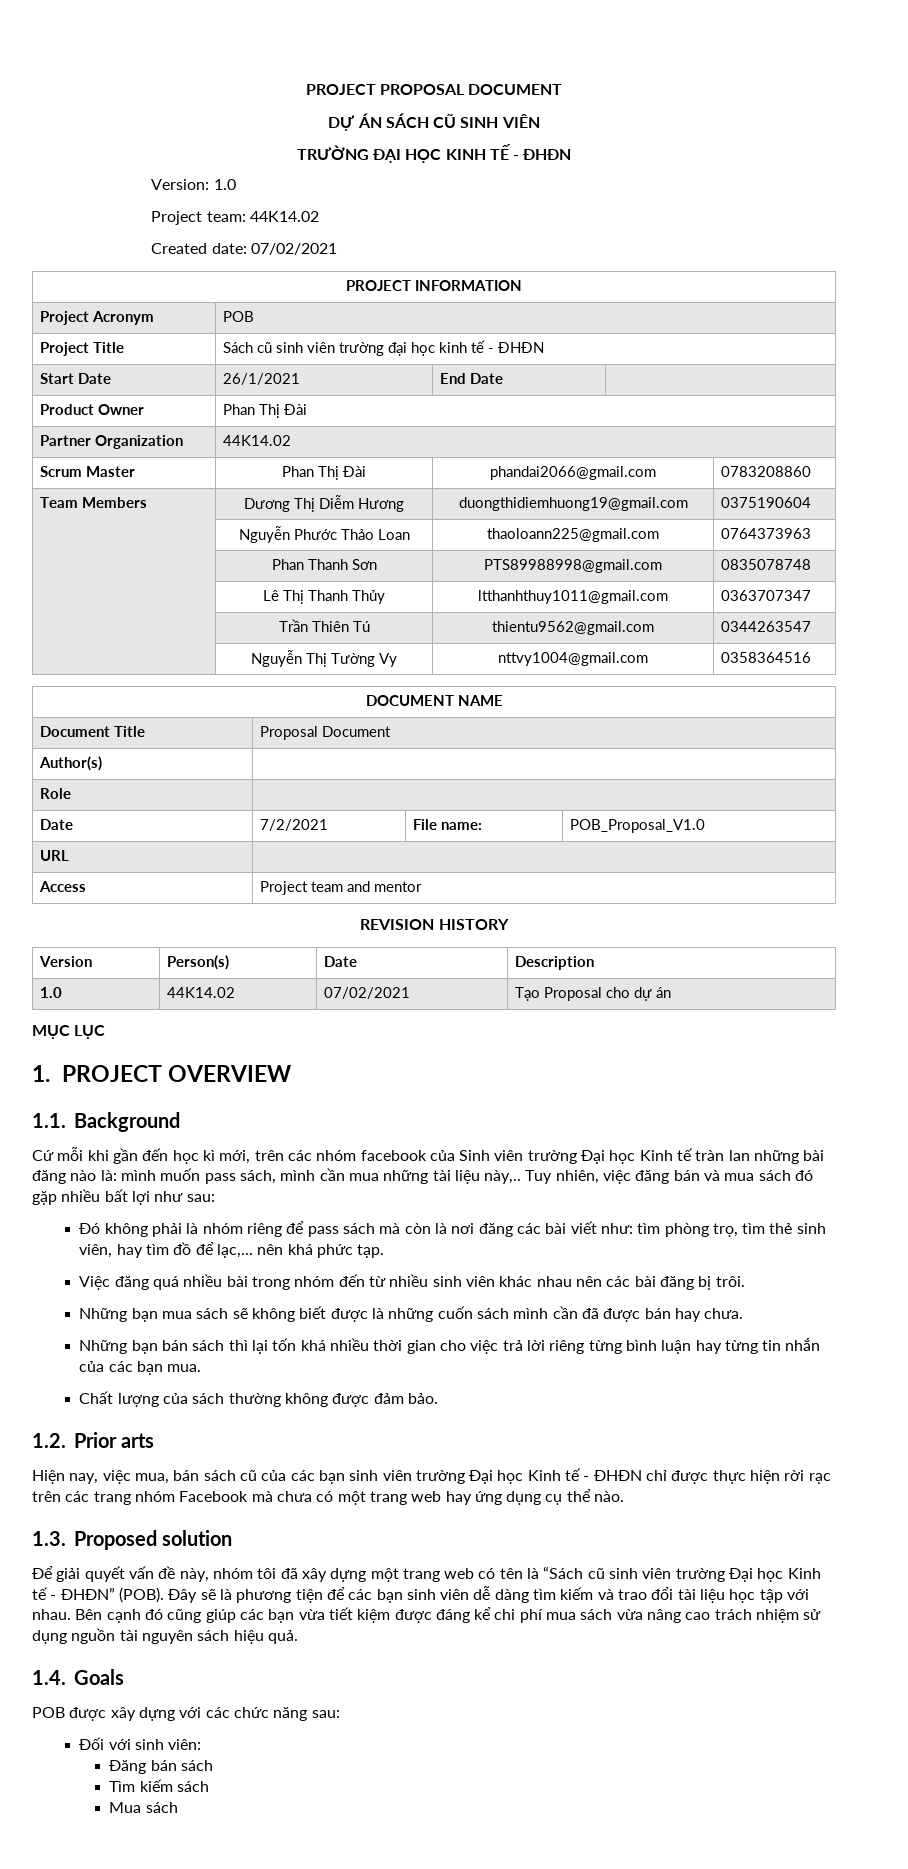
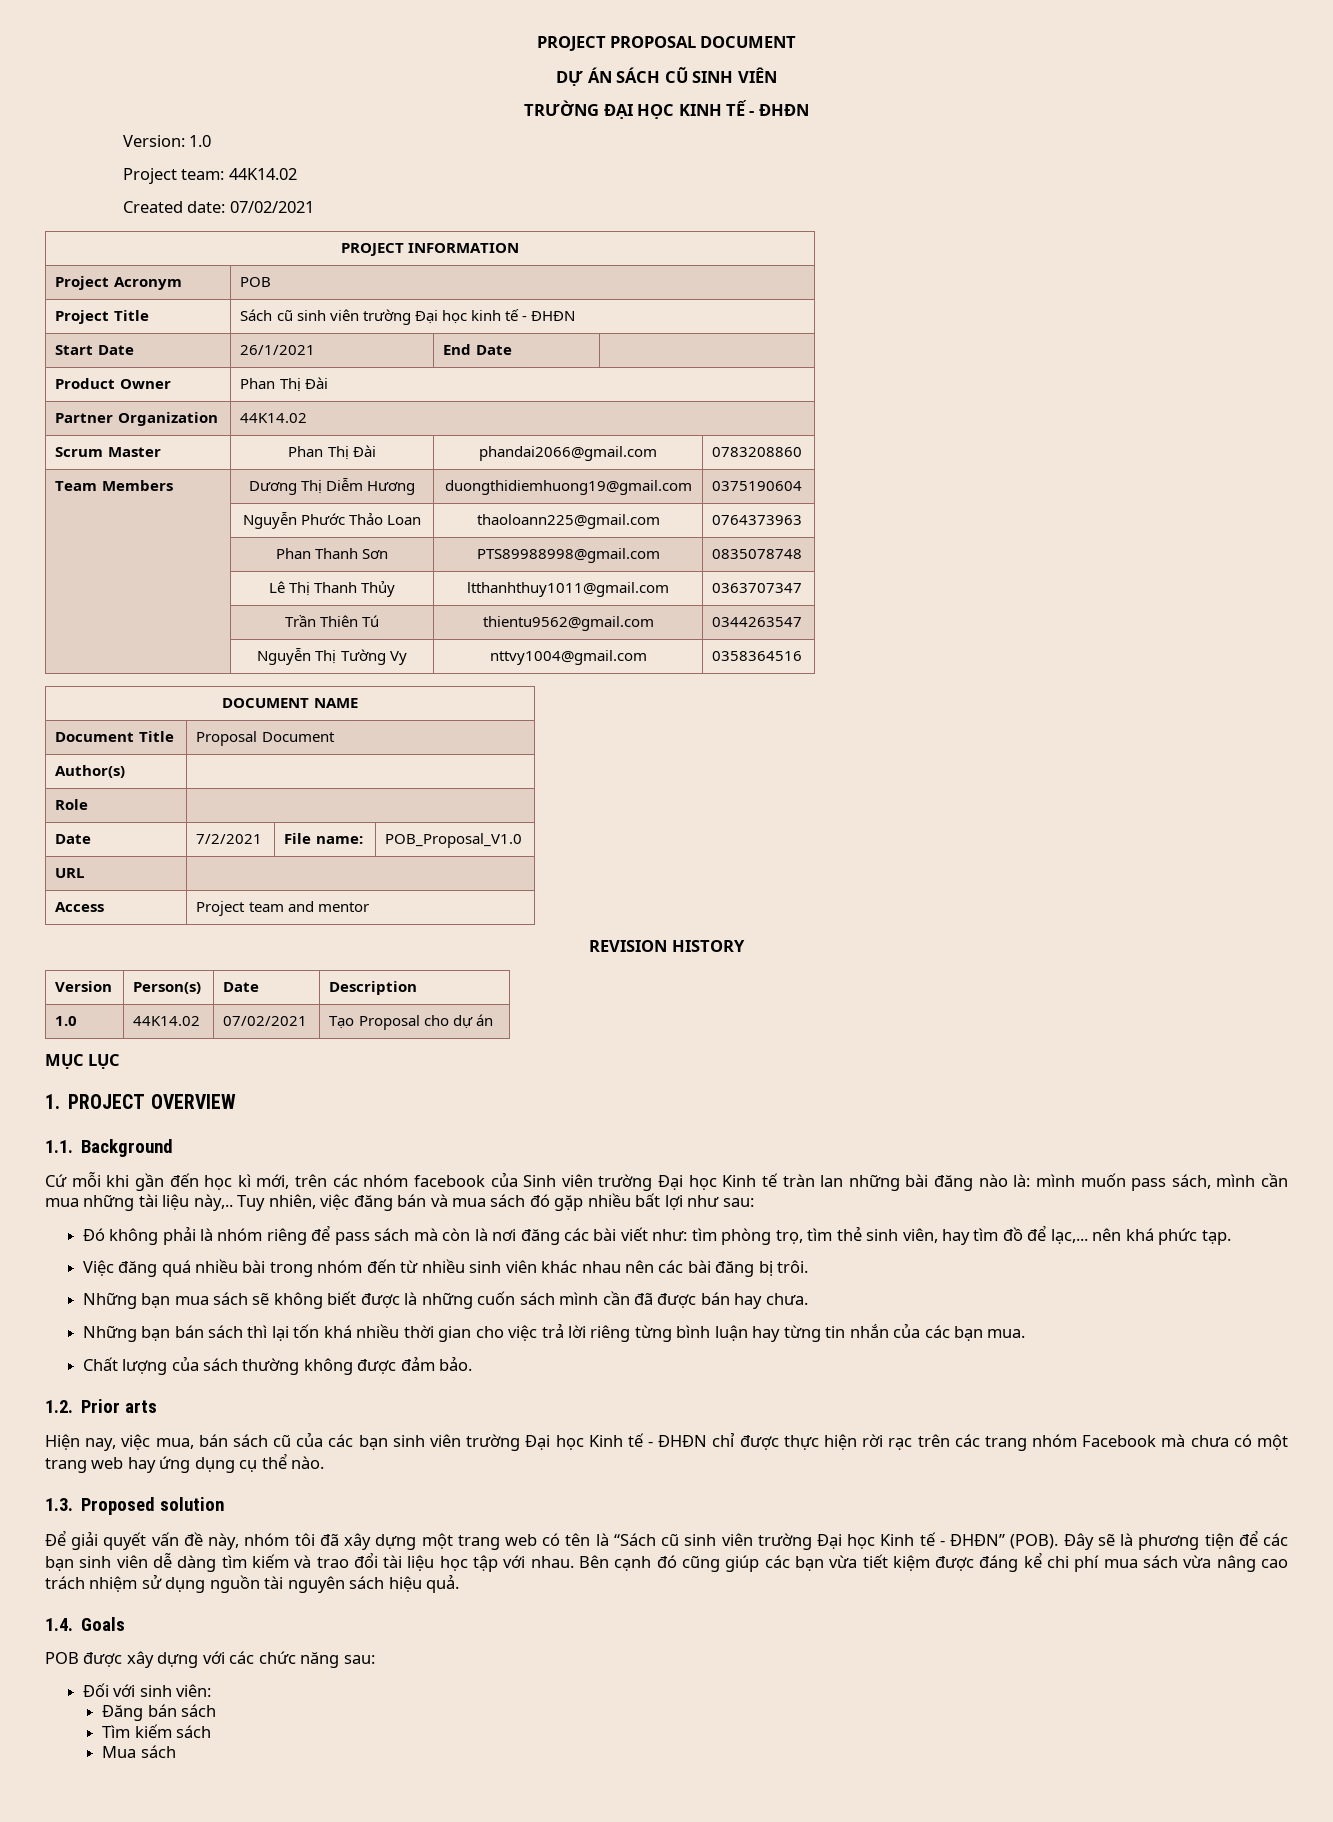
[388,342,408,356] đại -> [414,310,438,324] Đại

